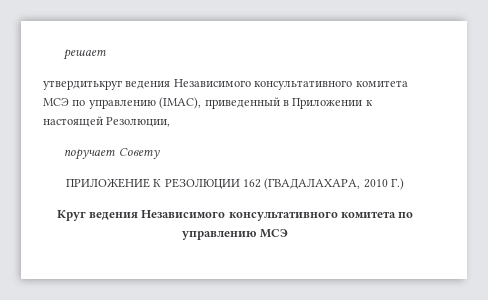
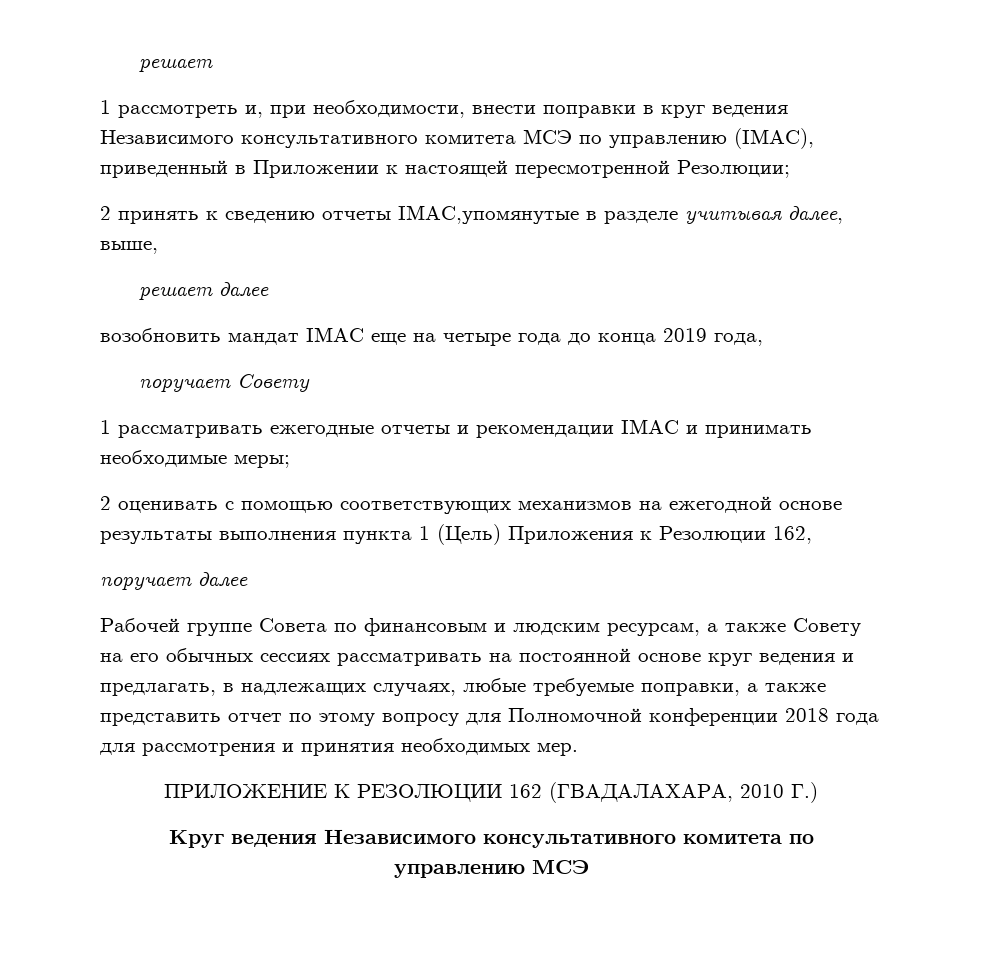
[43,80,122,90] утвердитькруг -> [100,100,705,118] 1 рассмотреть и, при необходимости, внести поправки в круг
[106,117,171,127] [64,148,160,160] Резолюции, // поручает Совету -> [515,160,790,178] [100,205,843,224] [100,241,158,254] [138,282,269,301] [100,327,763,346] [138,374,310,393] [100,419,812,438] [100,450,290,468] [100,496,842,514] [100,524,812,545] [100,572,248,591] [100,618,861,636] [100,648,854,666] [100,678,826,696] [100,708,879,726] [100,738,578,756] пересмотренной Резолюции; // 2 принять к сведению отчеты IMAC,упомянутые в разделе учитывая далее, выше, // решает далее // возобновить мандат IMAC еще на четыре года до конца 2019 года, // поручает Совету // 1 рассматривать ежегодные отчеты и рекомендации IMAC и принимать необходимые меры; // 2 оценивать с помощью соответствующих механизмов на ежегодной основе результаты выполнения пункта 1 (Цель) Приложения к Резолюции 162, // поручает далее // Рабочей группе Совета по финансовым и людским ресурсам, а также Совету на его обычных сессиях рассматривать на постоянной основе круг ведения и предлагать, в надлежащих случаях, любые требуемые поправки, а также представить отчет по этому вопросу для Полномочной конференции 2018 года для рассмотрения и принятия необходимых мер.

